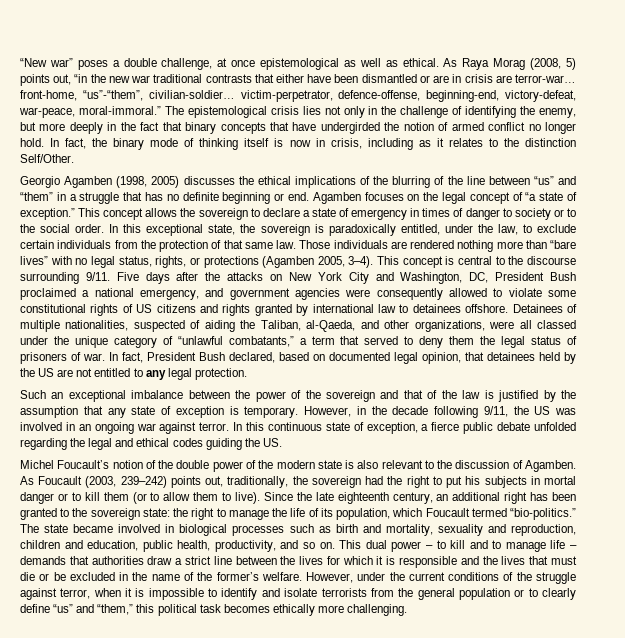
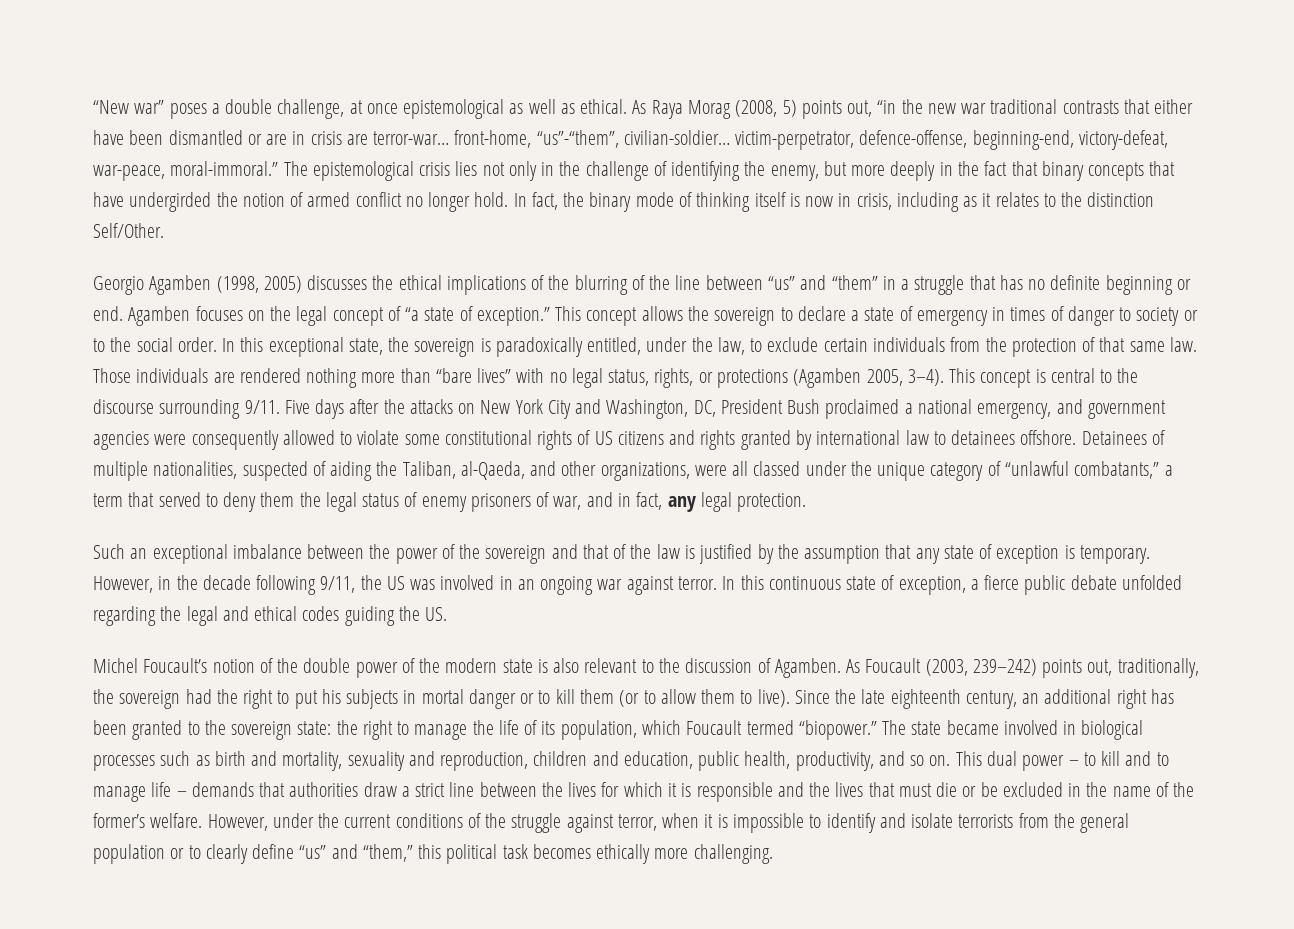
(577, 340) none -> [421,496,467,512] enemy
[83,352,576,364] [20,368,143,377] war. In fact, President Bush declared, based on documented legal opinion, that detainees held by the US are not entitled to -> [553,492,663,510] war, and in fact,
[510,508,576,520] “bio-politics.” -> [798,720,877,740] “biopower.”

